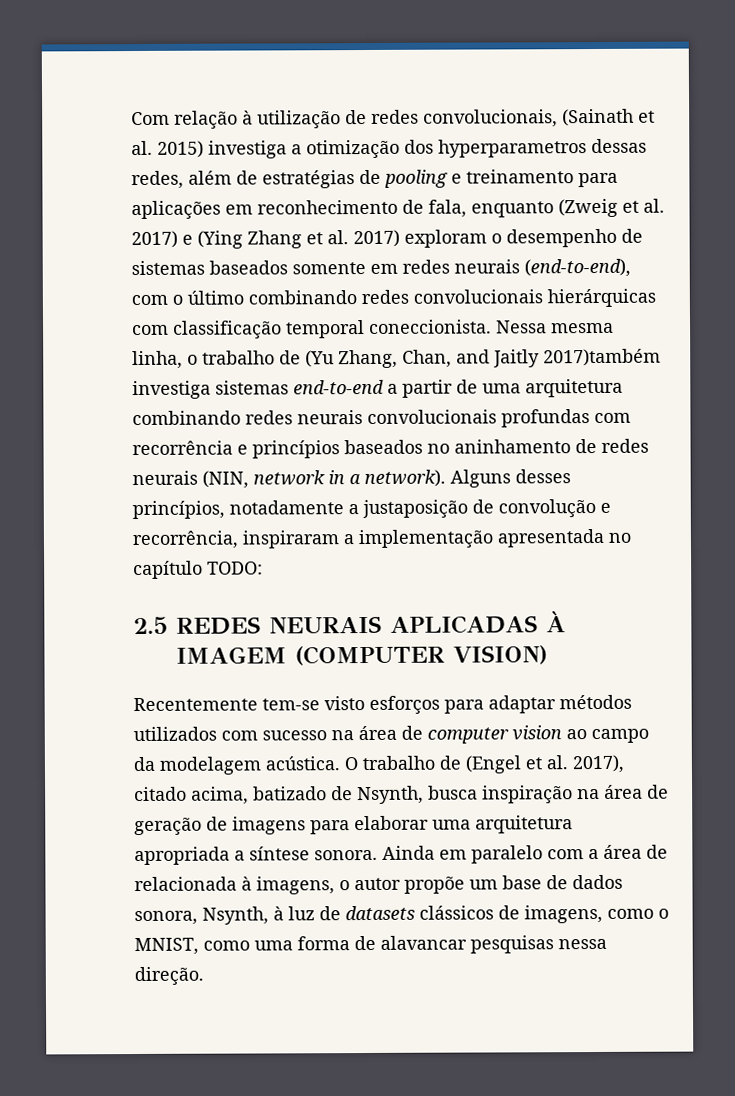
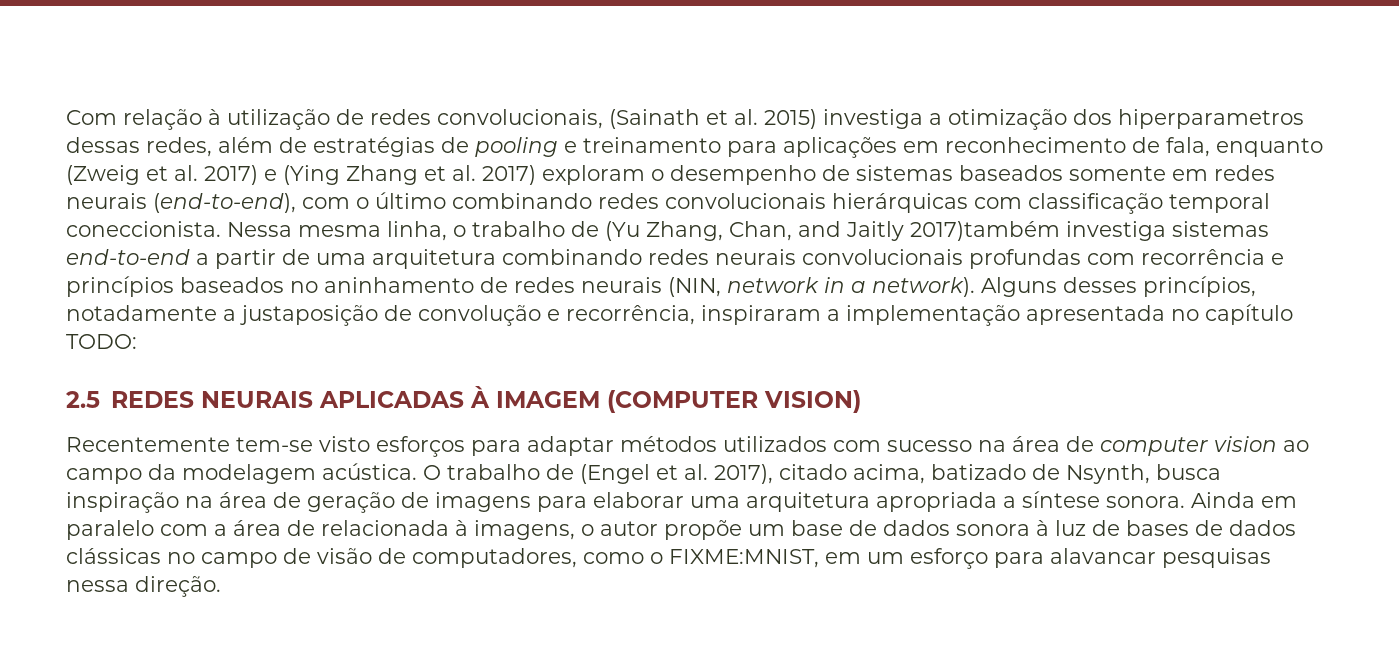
[438,139,587,158] hyperparametros -> [1118,109,1304,129] hiperparametros
[134,906,269,926] sonora, Nsynth, -> [956,524,1030,536] sonora
[345,904,669,924] [134,935,376,956] datasets clássicos de imagens, como o MNIST, como uma forma de -> [1126,520,1296,536] [66,548,1044,569] bases de dados clássicas no campo de visão de computadores, como o FIXME:MNIST, em um esforço para

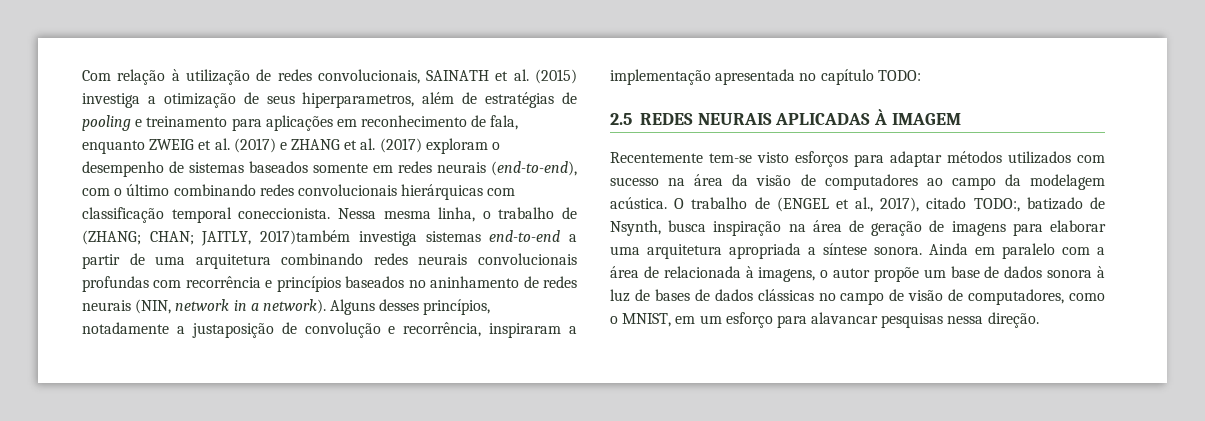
[609,109,817,129] (Sainath et al. 2015) -> [426,69,577,84] SAINATH et al. (2015)
[1073,109,1304,129] [66,137,212,157] dos hiperparametros dessas redes, -> [243,92,415,108] de seus hiperparametros,
[66,165,536,185] (Zweig et al. 2017) e (Ying Zhang et al. 2017) -> [149,138,422,153] ZWEIG et al. (2017) e ZHANG et al. (2017)
[605,221,904,241] (Yu Zhang, Chan, and Jaitly -> [82,230,252,246] (ZHANG; CHAN; JAITLY,
[606,390,861,413] (COMPUTER VISION) -> (962, 119) none
[1066,436,1277,456] de computer vision -> [732,174,918,190] da visão de computadores
[580,464,708,484] (Engel et al. -> [776,197,874,212] (ENGEL et al.,
[853,464,925,484] acima, -> [973,198,1020,212] TODO:,
[669,549,819,568] FIXME:MNIST, -> [622,313,672,327] MNIST,

